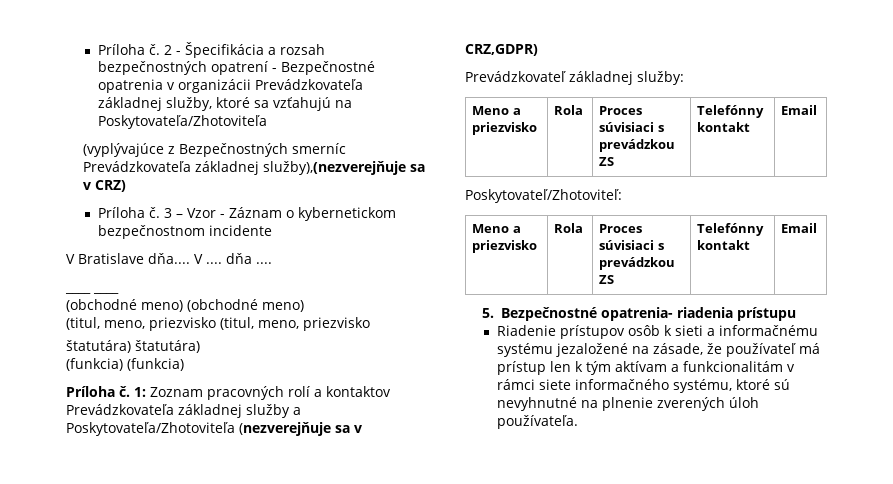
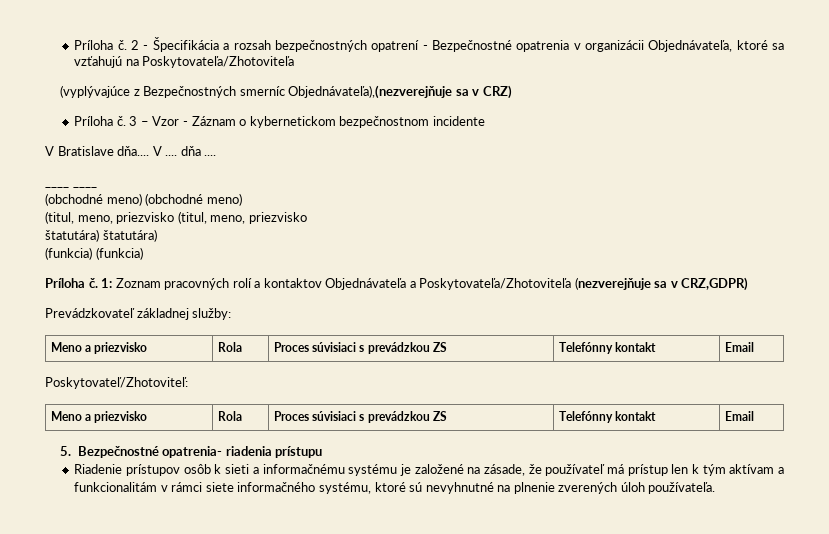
[255,79,364,90] [98,97,213,111] Prevádzkovateľa základnej služby, -> [648,40,733,52] Objednávateľa,
[82,161,406,175] Prevádzkovateľa základnej služby),(nezverejňuje -> [288,85,453,99] Objednávateľa),(nezverejňuje
[66,404,290,418] Prevádzkovateľa základnej služby -> [325,278,407,290] Objednávateľa
[556,343,629,357] jezaložené -> [399,464,464,476] je založené

